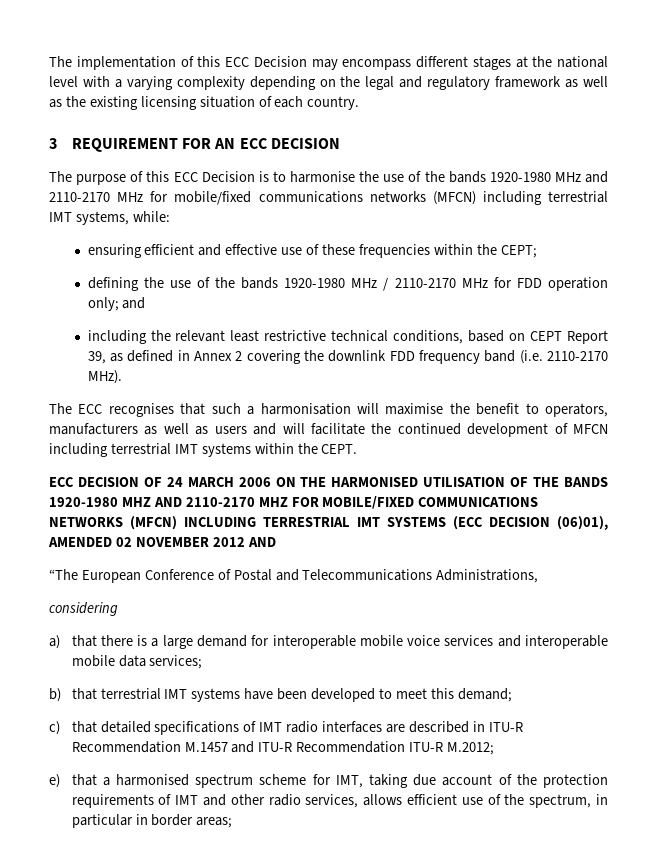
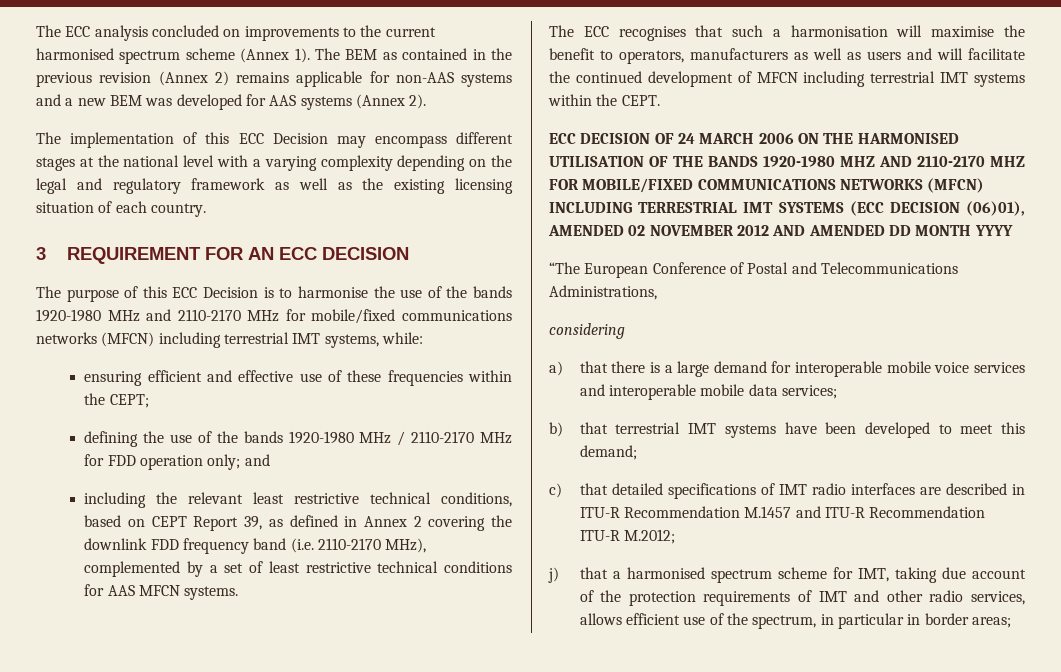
[49,56,72,67] The -> [36,25,436,41] [36,48,512,64] [36,71,512,87] [36,94,427,110] [36,132,61,144] The ECC analysis concluded on improvements to the current harmonised spectrum scheme (Annex 1). The BEM as contained in the previous revision (Annex 2) remains applicable for non-AAS systems and a new BEM was developed for AAS systems (Annex 2). // The
[87,370,122,384] MHz). -> [385,538,427,553] [84,561,513,577] [84,584,239,600] MHz), complemented by a set of least restrictive technical conditions for AAS MFCN systems.
(276, 542) none -> [808,225,1013,236] AMENDED DD MONTH YYYY
[49,774,60,788] e) -> [548,567,559,583] j)

